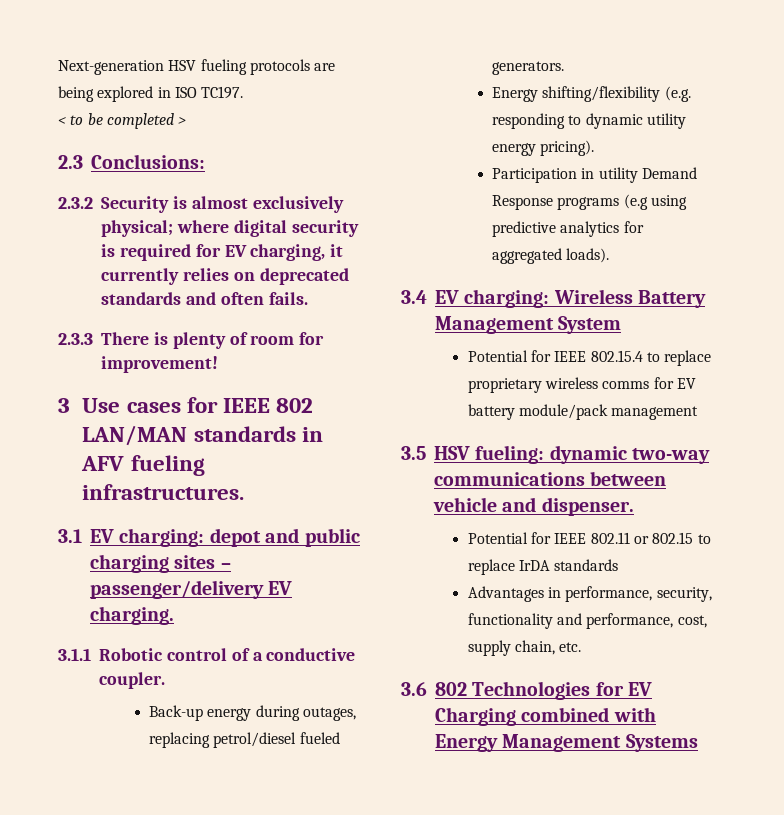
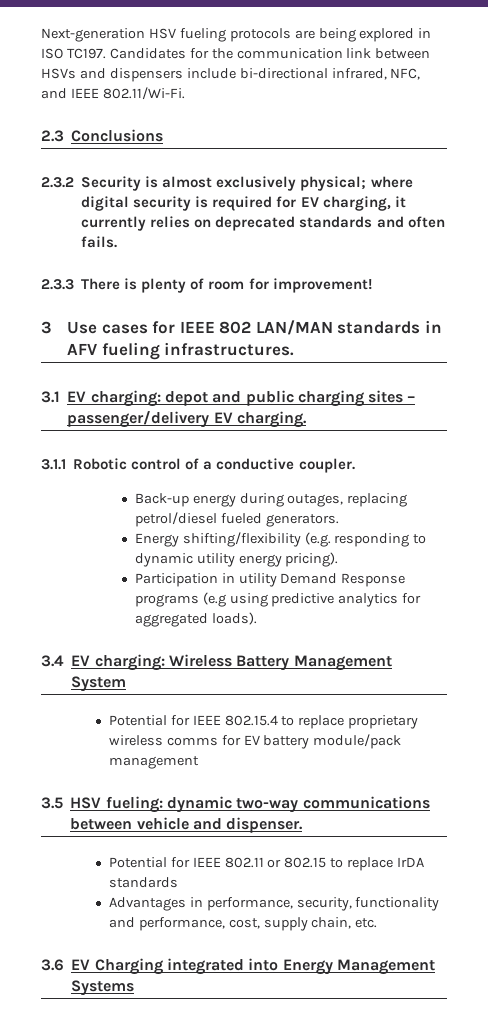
[58,113,187,129] // < to be completed > -> [109,48,431,59] [41,68,421,82] [41,87,185,100] Candidates for the communication link between HSVs and dispensers include bi-directional infrared, NFC, and IEEE 802.11/Wi-Fi.
[91,154,205,169] Conclusions: -> [71,129,164,142] Conclusions
[435,681,653,700] [435,707,656,726] 802 Technologies for EV Charging combined with -> [71,958,279,975] EV Charging integrated into

